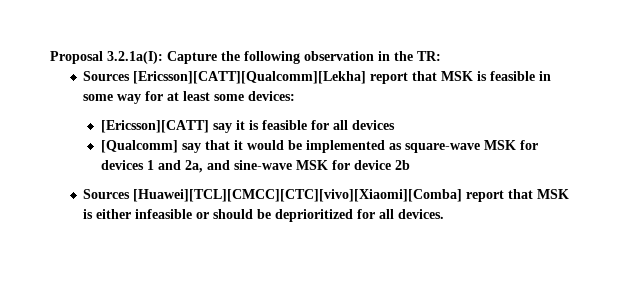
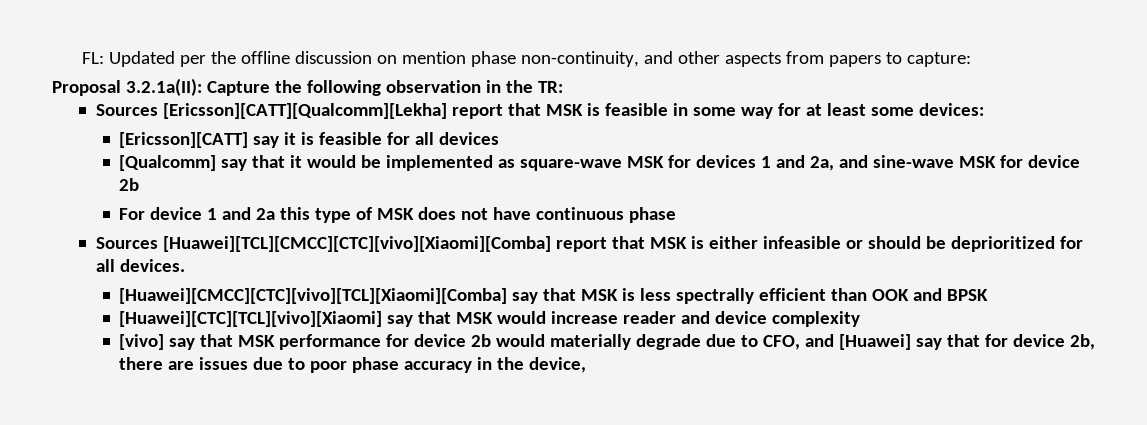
[50,51,163,64] Proposal 3.2.1a(I): -> [82,51,972,67] [52,78,202,96] FL: Updated per the offline discussion on mention phase non-continuity, and other aspects from papers to capture: // Proposal 3.2.1a(II):
(410, 165) none -> [119,207,677,223] // For device 1 and 2a this type of MSK does not have continuous phase
(445, 214) none -> [119,288,989,304] [119,311,861,327] [119,334,1096,350] [119,357,587,373] // [Huawei][CMCC][CTC][vivo][TCL][Xiaomi][Comba] say that MSK is less spectrally efficient than OOK and BPSK // [Huawei][CTC][TCL][vivo][Xiaomi] say that MSK would increase reader and device complexity // [vivo] say that MSK performance for device 2b would materially degrade due to CFO, and [Huawei] say that for device 2b, there are issues due to poor phase accuracy in the device,

